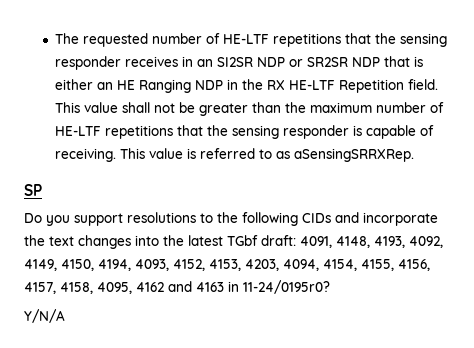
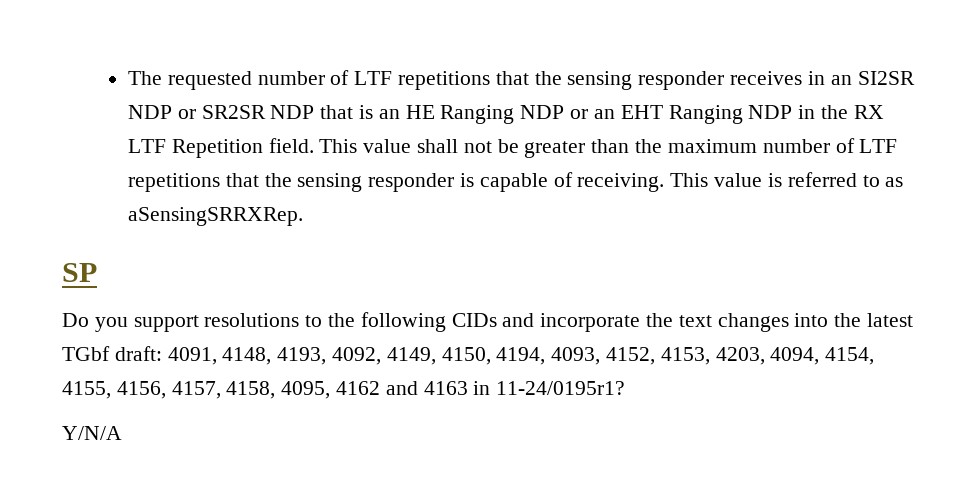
[223,34,270,44] HE-LTF -> [354,71,393,85] LTF
[55,79,94,90] either -> (374, 112) none
(224, 85) none -> [570,105,793,124] or an EHT Ranging NDP
[289,80,336,90] HE-LTF -> [128,139,167,153] LTF
[55,126,102,136] HE-LTF -> [859,139,898,153] LTF
[243,280,330,294] 11-24/0195r0? -> [496,381,626,395] 11-24/0195r1?

